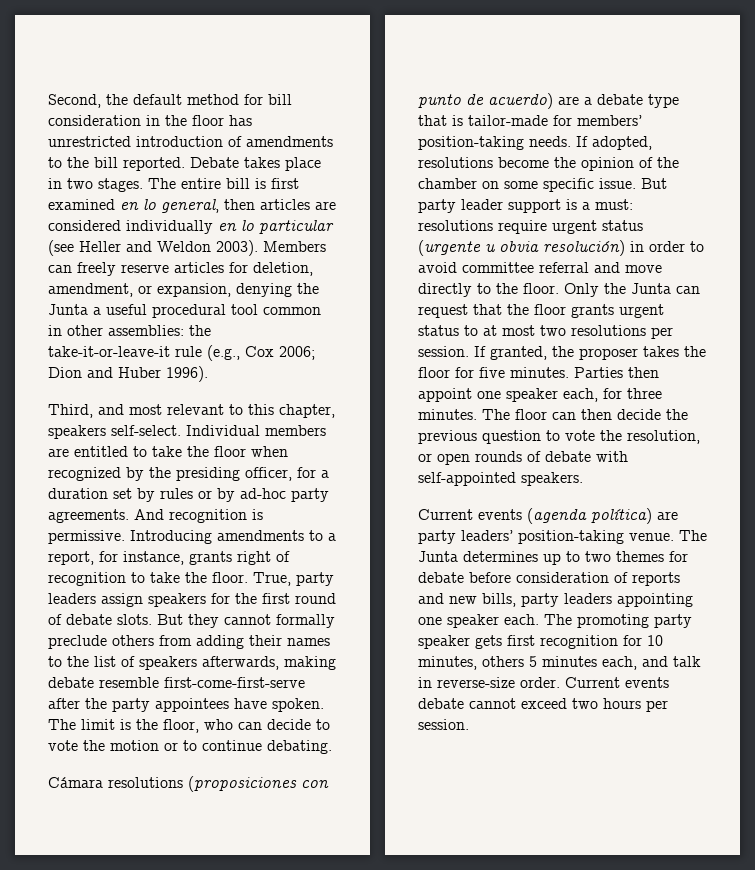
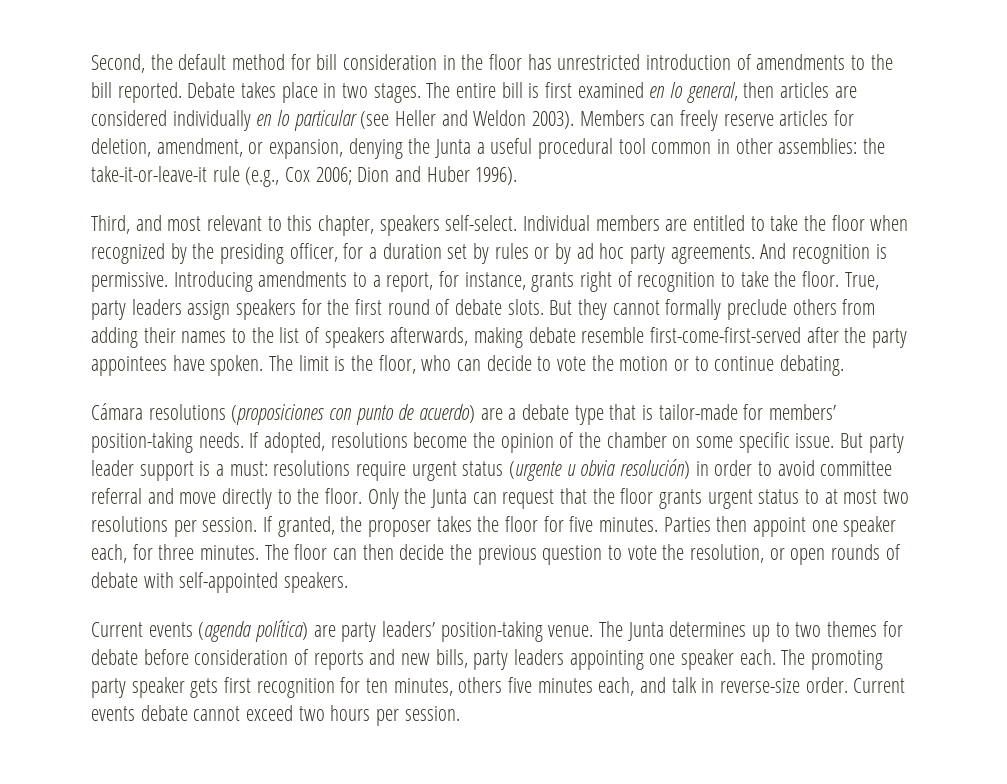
[240,488,286,499] ad-hoc -> [576,243,625,259] ad hoc
[164,677,305,688] first-come-first-serve -> [650,327,802,343] first-come-first-served
[647,635,663,646] 10 -> [366,678,389,693] ten
[529,656,537,667] 5 -> [508,677,533,693] five

